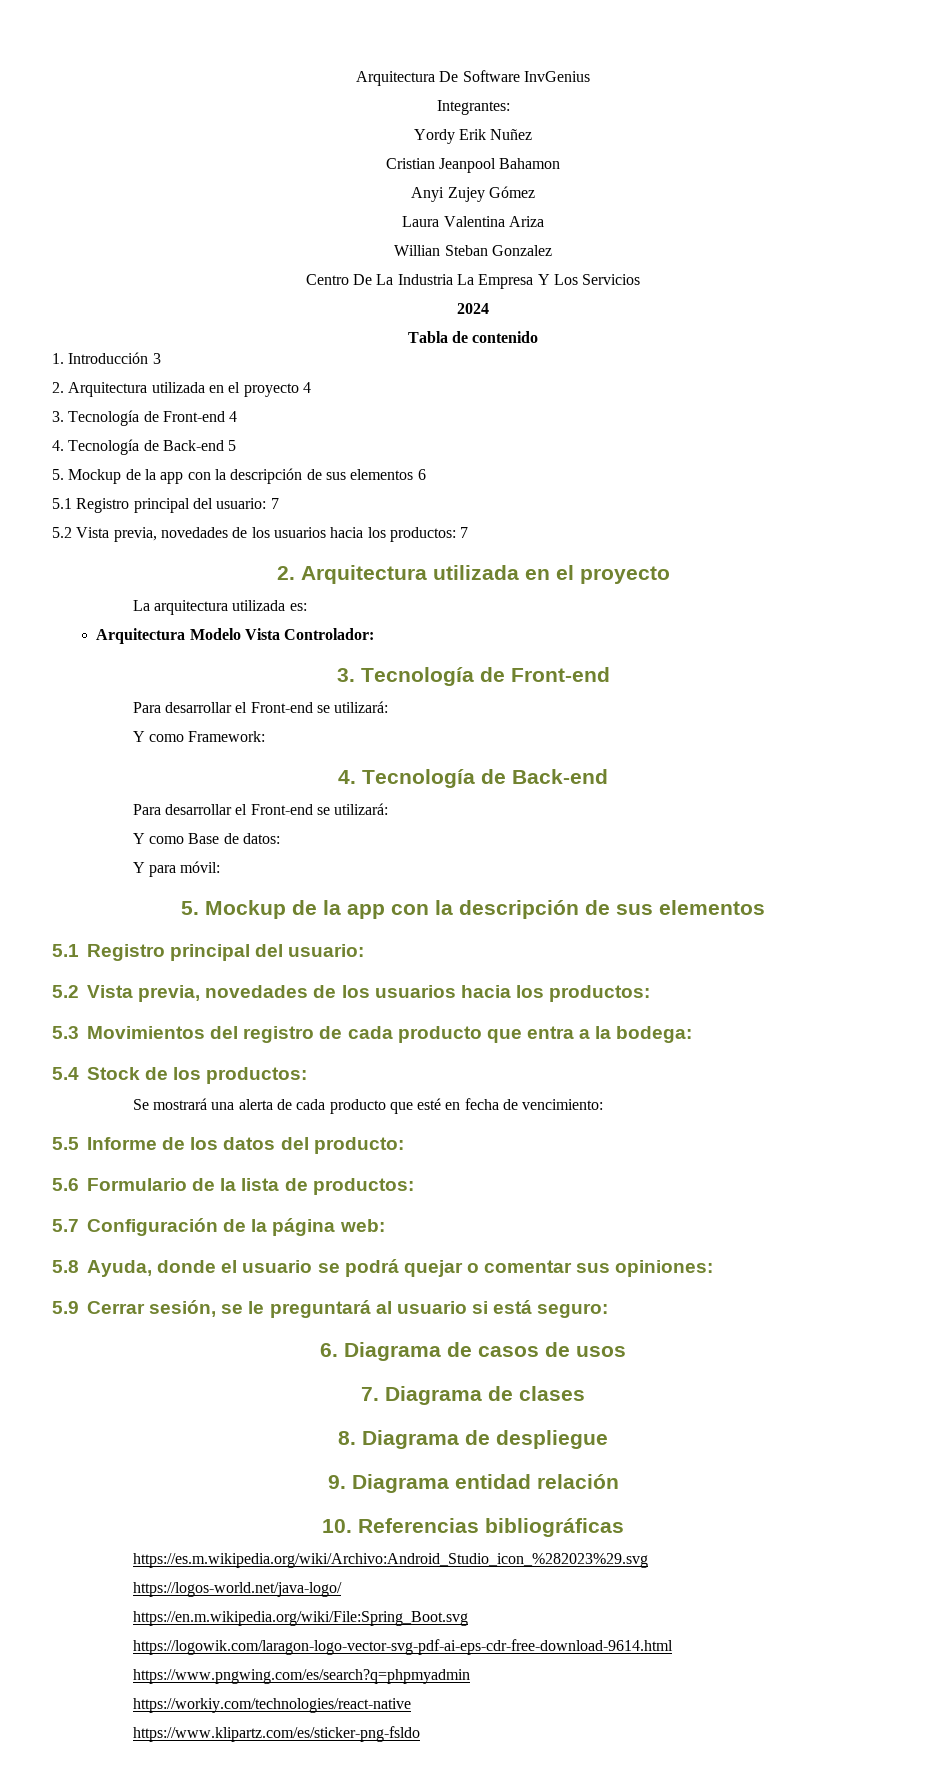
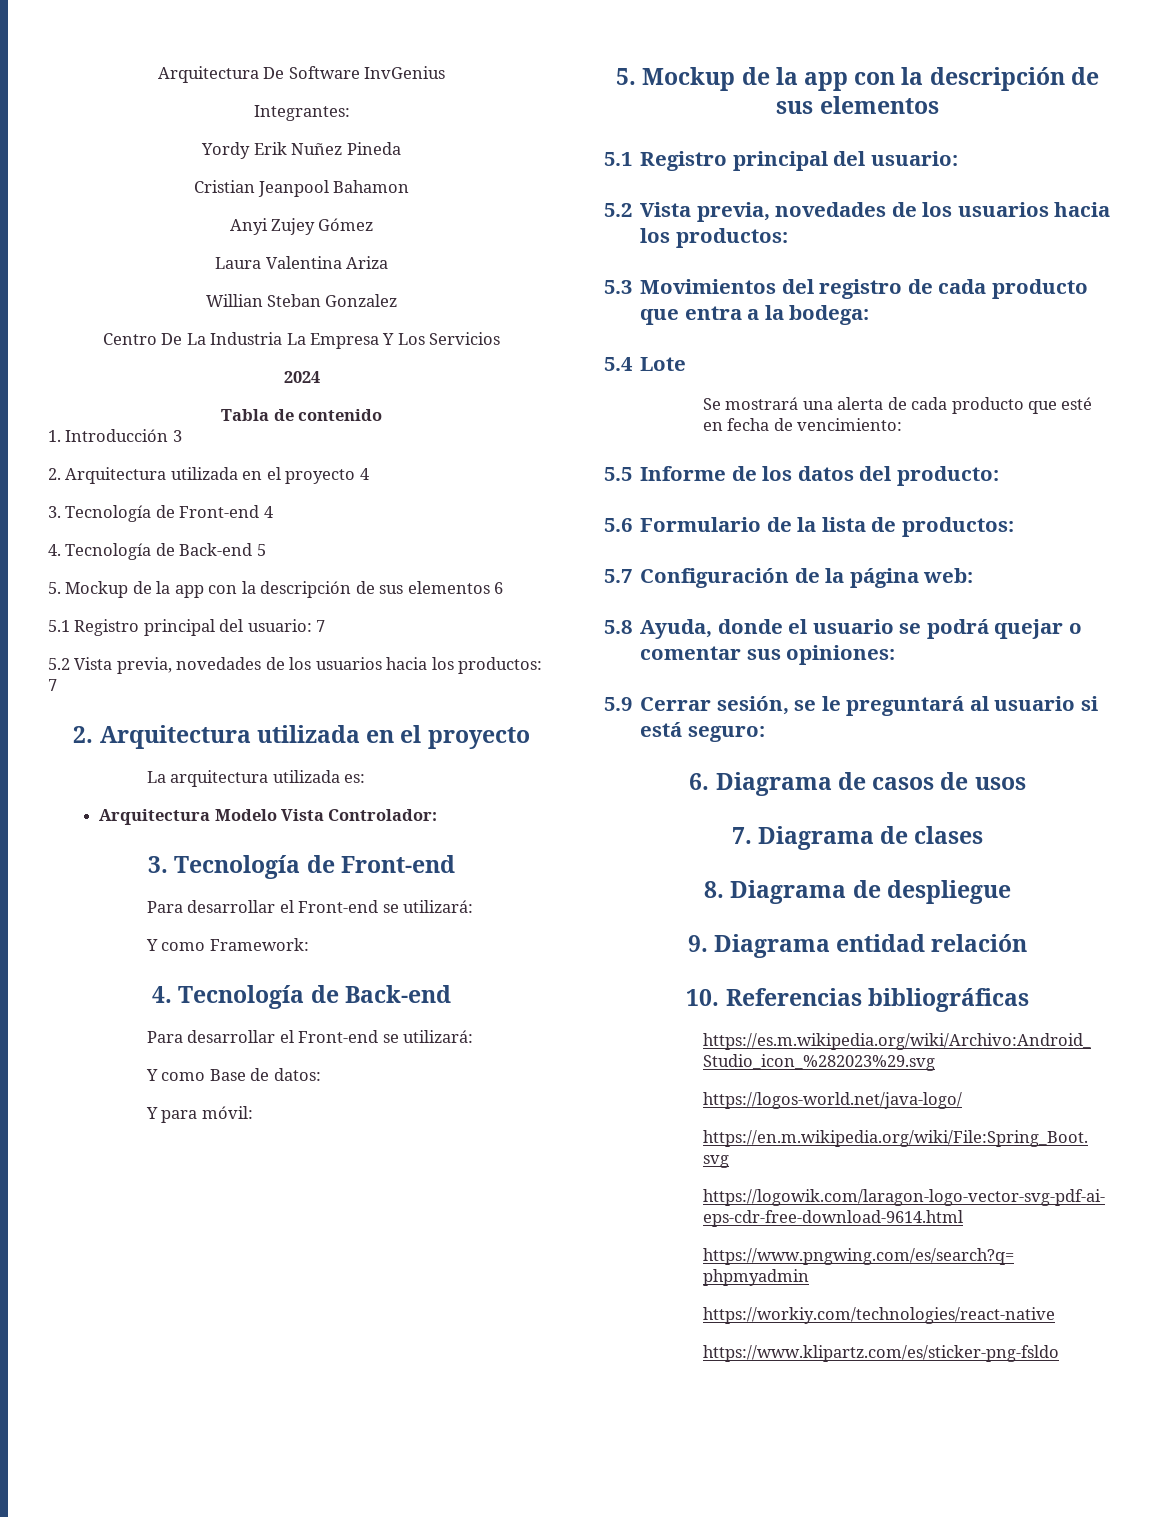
(533, 134) none -> [346,142,401,155] Pineda
[87,1067,308,1084] Stock de los productos: -> [640,357,687,371] Lote

